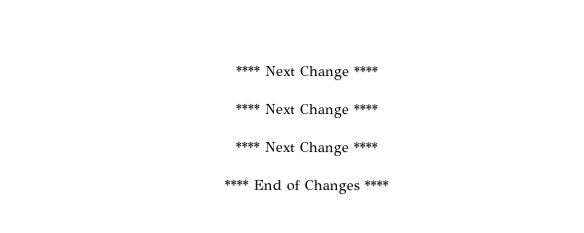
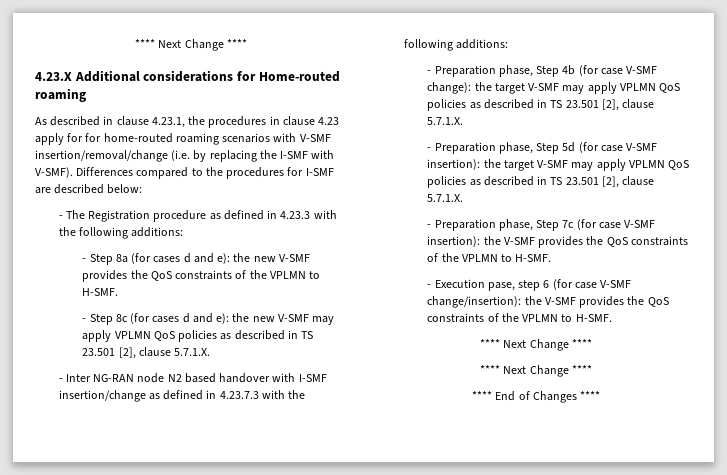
[235,65,379,81] **** Next Change **** -> [135,39,247,51] [35,70,340,82] [35,88,86,102] [35,116,340,128] [35,133,331,145] [35,150,335,162] [35,167,334,179] [35,184,143,194] [58,210,337,222] [58,227,184,239] [82,253,310,265] [82,270,321,282] [82,288,119,296] [82,313,335,325] [82,330,314,342] [82,347,211,359] [58,373,327,383] [58,390,306,402] [403,39,508,51] [427,65,658,77] [427,82,681,94] [427,99,655,111] [427,117,464,125] [427,142,658,154] [427,159,690,171] [427,176,655,188] [427,194,464,202] [427,219,656,231] [427,236,688,248] [427,253,552,262] [427,279,632,291] [427,296,669,308] [427,313,612,323] **** Next Change **** // 4.23.X Additional considerations for Home-routed roaming // As described in clause 4.23.1, the procedures in clause 4.23 apply for for home-routed roaming scenarios with V-SMF insertion/removal/change (i.e. by replacing the I-SMF with V-SMF). Differences compared to the procedures for I-SMF are described below: // - The Registration procedure as defined in 4.23.3 with the following additions: // - Step 8a (for cases d and e): the new V-SMF provides the QoS constraints of the VPLMN to H-SMF. // - Step 8c (for cases d and e): the new V-SMF may apply VPLMN QoS policies as described in TS 23.501 [2], clause 5.7.1.X. // - Inter NG-RAN node N2 based handover with I-SMF insertion/change as defined in 4.23.7.3 with the following additions: // - Preparation phase, Step 4b (for case V-SMF change): the target V-SMF may apply VPLMN QoS policies as described in TS 23.501 [2], clause 5.7.1.X. // - Preparation phase, Step 5d (for case V-SMF insertion): the target V-SMF may apply VPLMN QoS policies as described in TS 23.501 [2], clause 5.7.1.X. // - Preparation phase, Step 7c (for case V-SMF insertion): the V-SMF provides the QoS constraints of the VPLMN to H-SMF. // - Execution pase, step 6 (for case V-SMF change/insertion): the V-SMF provides the QoS constraints of the VPLMN to H-SMF.

